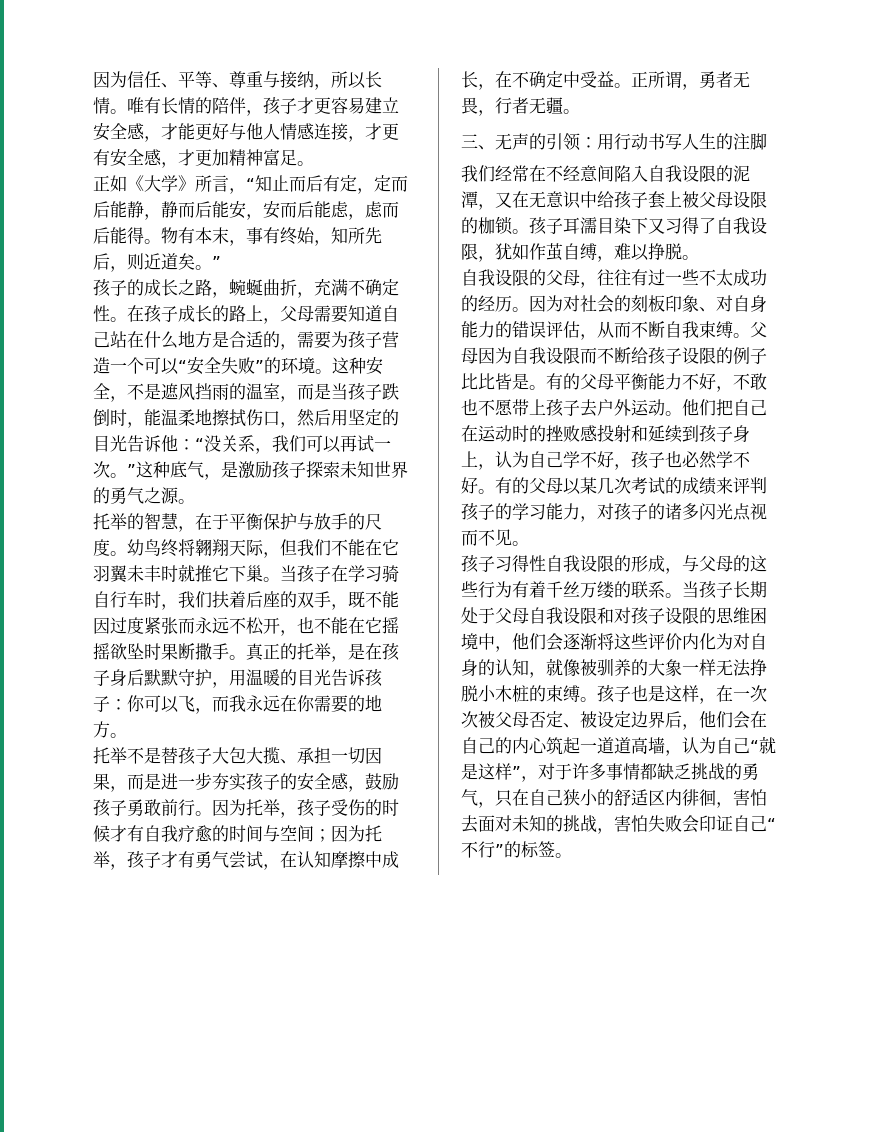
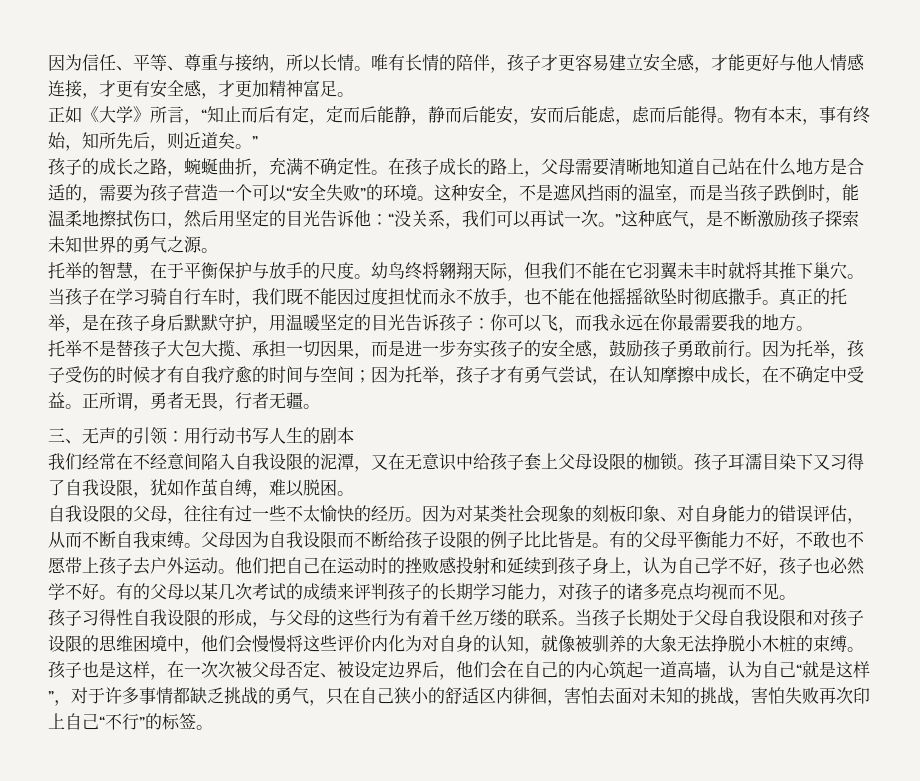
(348, 314) none -> [609,158,660,175] 清晰地
(238, 469) none -> [723,210,757,227] 不断
[195,565,263,582] 推它下巢 -> [745,261,847,280] 将其推下巢穴
[212,591,399,610] [93,617,280,635] 扶着后座的双手，既不能因过度紧张而永远不松开 -> [286,288,507,305] 既不能因过度担忧而永不放手
[365,617,382,634] 它 -> [592,288,609,305] 他
[161,643,195,660] 果断 -> [694,288,728,305] 彻底
(280, 677) none -> [320,314,354,331] 坚定
[314,695,348,713] 需要 -> [677,314,745,332] 最需要我
[733,133,767,150] 注脚 -> [320,427,354,444] 剧本
[682,191,699,208] 被 -> (558, 461) none
[648,243,682,260] 挣脱 -> [303,479,337,496] 脱困
[733,269,767,286] 成功 -> [320,505,354,522] 愉快
[580,295,614,313] 社会 -> [473,505,575,523] 某类社会现象
(512, 511) none -> [439,583,473,600] 长期
[699,503,751,521] 闪光点 -> [660,583,711,601] 亮点均
[563,633,597,650] 逐渐 -> [252,635,286,652] 慢慢
[682,659,716,676] 一样 -> (677, 643) none
[614,737,631,754] 道 -> (677, 669) none
[682,815,733,833] 会印证 -> [819,687,870,704] [48,713,65,729] 再次印上

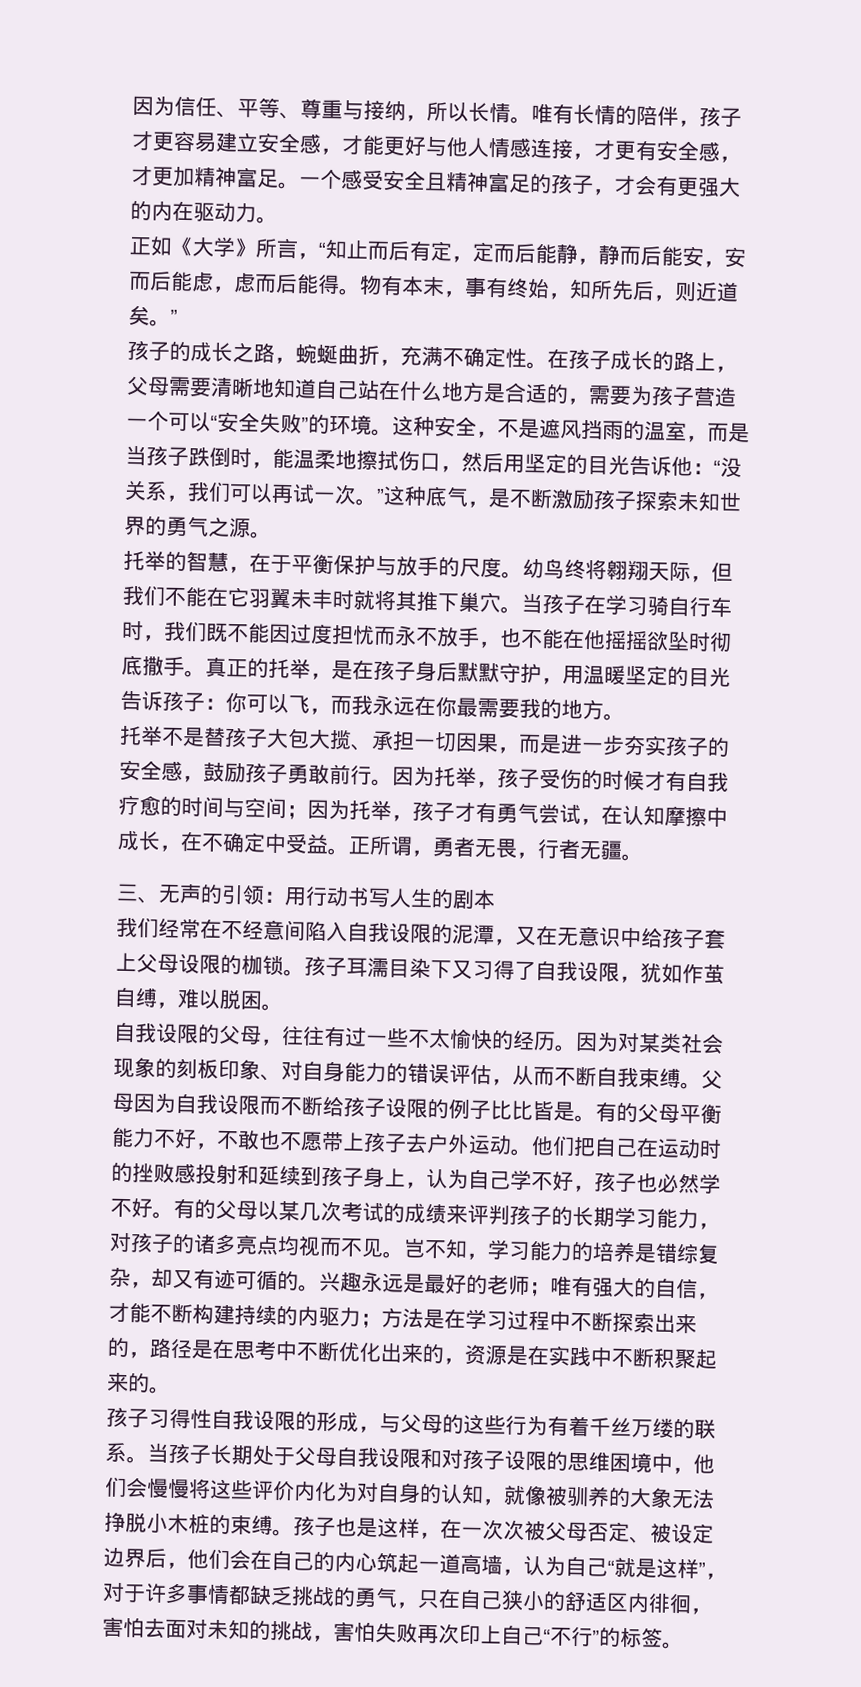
(354, 94) none -> [299,169,741,198] [130,200,278,224] 一个感受安全且精神富足的孩子，才会有更强大的内在驱动力。
(796, 597) none -> [403,1238,720,1264] [109,1267,719,1300] [108,1302,697,1334] [107,1337,717,1370] [107,1372,171,1394] 岂不知，学习能力的培养是错综复杂，却又有迹可循的。兴趣永远是最好的老师；唯有强大的自信，才能不断构建持续的内驱力；方法是在学习过程中不断探索出来的，路径是在思考中不断优化出来的，资源是在实践中不断积聚起来的。

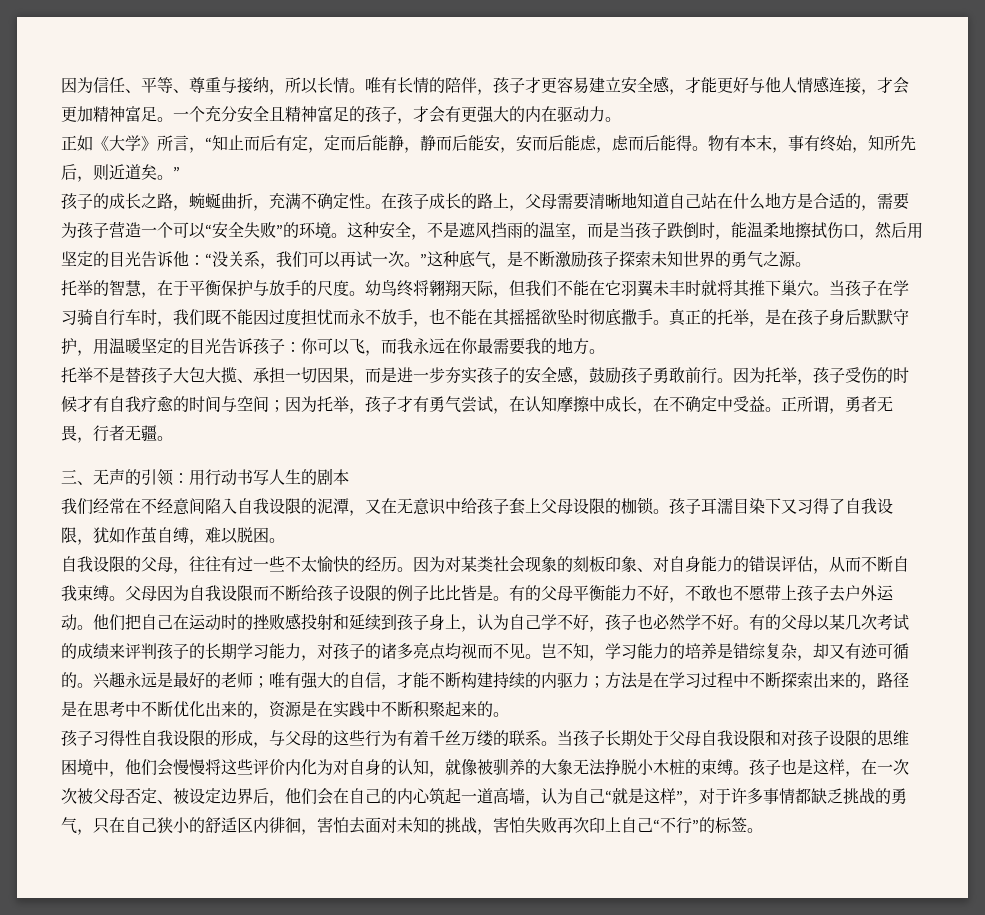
[614,139,741,164] [131,165,153,186] 更有安全感，才 -> [893,77,909,94] 会
[341,169,384,190] 感受 -> [205,106,237,122] 充分
[583,630,606,650] 他 -> [493,309,510,326] 其

